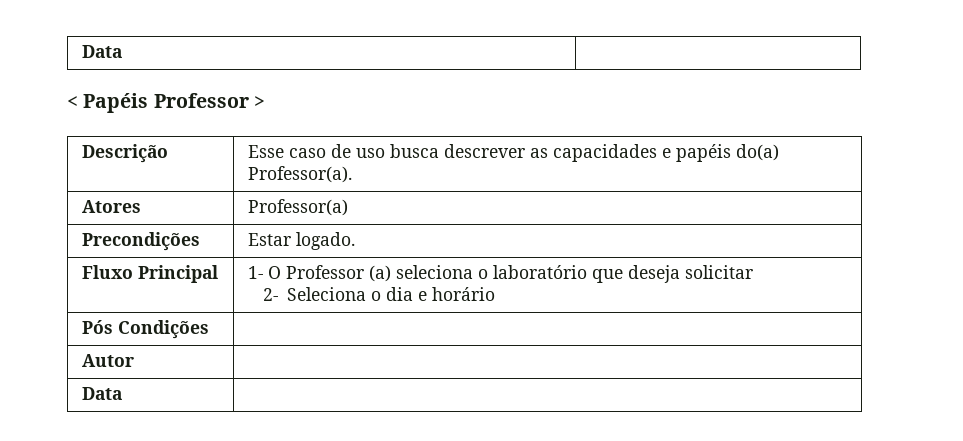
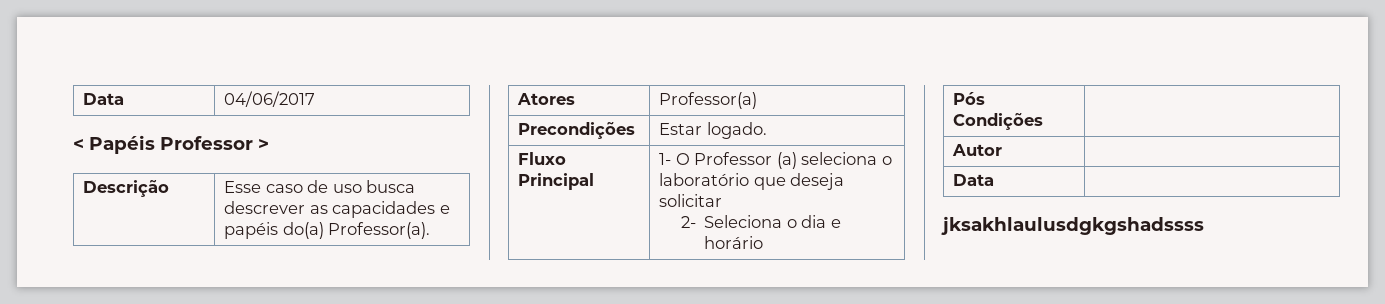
[82,45,123,58] Data | -> [83,93,125,105] [224,91,316,107] Data | 04/06/2017
(123, 393) none -> [941,216,1204,235] // jksakhlaulusdgkgshadssss

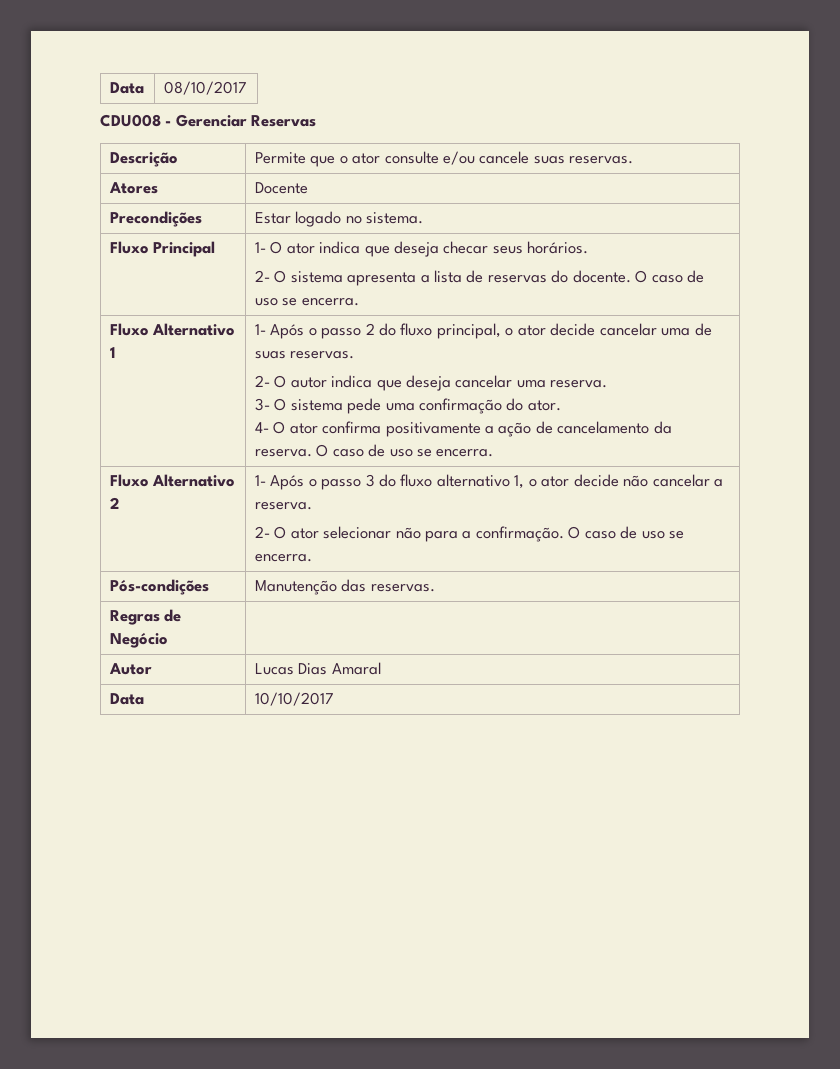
[83,93,125,105] [224,91,316,107] [73,135,269,154] [83,180,170,197] [224,180,416,193] [224,201,450,218] [224,222,431,239] Data | 04/06/2017 // < Papéis Professor > // Descrição | Esse caso de uso busca descrever as capacidades e papéis do(a) Professor(a). -> [109,82,144,94] [163,81,247,95] [100,114,317,127] [109,152,178,167] [254,151,634,167] Data | 08/10/2017 // CDU008 - Gerenciar Reservas // Descrição | Permite que o ator consulte e/ou cancele suas reservas.
[659,92,758,109] Professor(a) -> [254,182,308,194] Docente
[706,122,767,139] logado. -> [295,211,424,227] logado no sistema.
[694,152,892,169] [659,173,845,190] [659,194,723,207] [681,215,841,228] [704,236,764,249] [953,92,986,105] [953,113,1044,130] [952,144,1003,156] [953,174,995,186] [941,216,1204,235] Professor (a) seleciona o laboratório que deseja solicitar // 2- Seleciona o dia e horário // Pós Condições | // Autor | // Data | // jksakhlaulusdgkgshadssss -> [286,241,589,257] [254,270,705,286] [254,298,359,306] [109,323,236,336] [109,347,115,358] [254,323,712,339] [254,351,355,359] [254,375,608,391] [254,398,561,414] [254,421,672,437] [254,444,494,457] [109,474,236,487] [109,497,119,509] [254,474,724,490] [254,502,312,510] [254,526,685,542] [254,554,312,562] [109,579,209,595] [254,579,435,595] [109,609,182,625] [109,632,168,648] [108,663,152,675] [254,662,381,675] [109,693,144,705] [254,692,334,706] ator indica que deseja checar seus horários. // 2- O sistema apresenta a lista de reservas do docente. O caso de uso se encerra. // Fluxo Alternativo 1 | 1- Após o passo 2 do fluxo principal, o ator decide cancelar uma de suas reservas. // 2- O autor indica que deseja cancelar uma reserva. // 3- O sistema pede uma confirmação do ator. // 4- O ator confirma positivamente a ação de cancelamento da reserva. O caso de uso se encerra. // Fluxo Alternativo 2 | 1- Após o passo 3 do fluxo alternativo 1, o ator decide não cancelar a reserva. // 2- O ator selecionar não para a confirmação. O caso de uso se encerra. // Pós-condições | Manutenção das reservas. // Regras de Negócio | // Autor | Lucas Dias Amaral // Data | 10/10/2017

